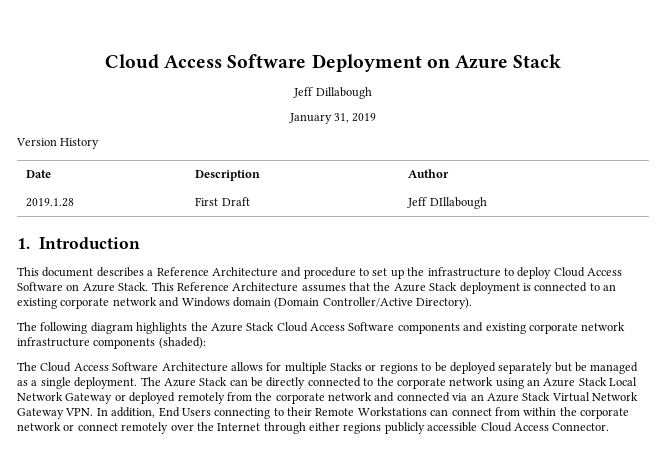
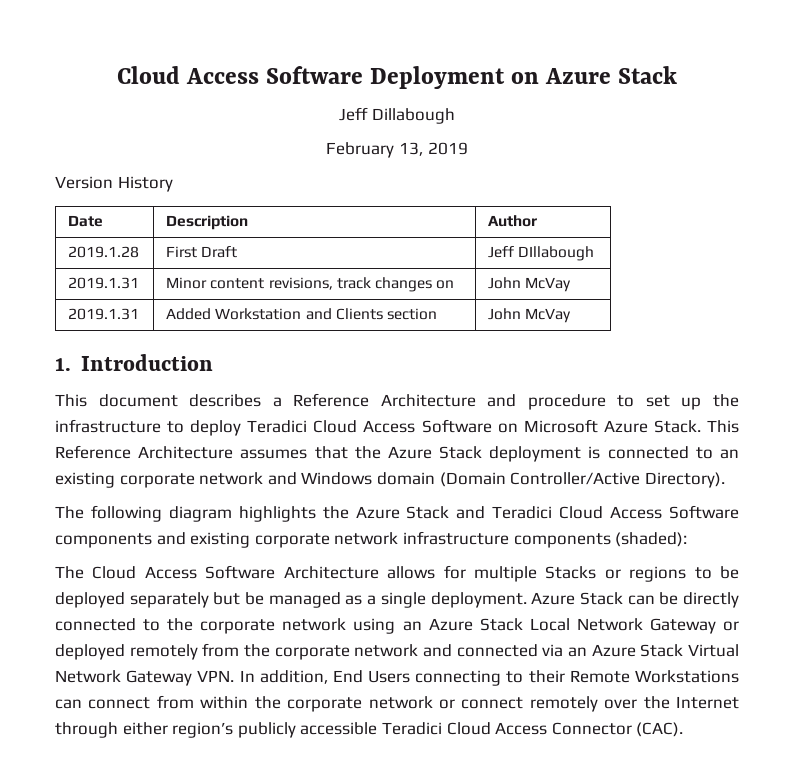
[288,113,349,124] January 31, -> [326,142,423,158] February 13,
(487, 203) none -> [68,277,140,289] [166,277,455,292] [488,277,572,292] [68,308,140,320] [166,308,437,320] [488,308,572,323] // 2019.1.31 | Minor content revisions, track changes on | John McVay // 2019.1.31 | Added Workstation and Clients section | John McVay
(552, 273) none -> [247,420,308,433] Teradici
(80, 287) none -> [523,419,598,433] Microsoft
(275, 326) none -> [456,506,553,519] and Teradici
[140,377,161,386] The -> (527, 600) none
[343,423,382,434] regions -> [172,722,234,738] region’s
[480,422,610,432] Cloud Access Connector. -> [381,722,684,737] Teradici Cloud Access Connector (CAC).

